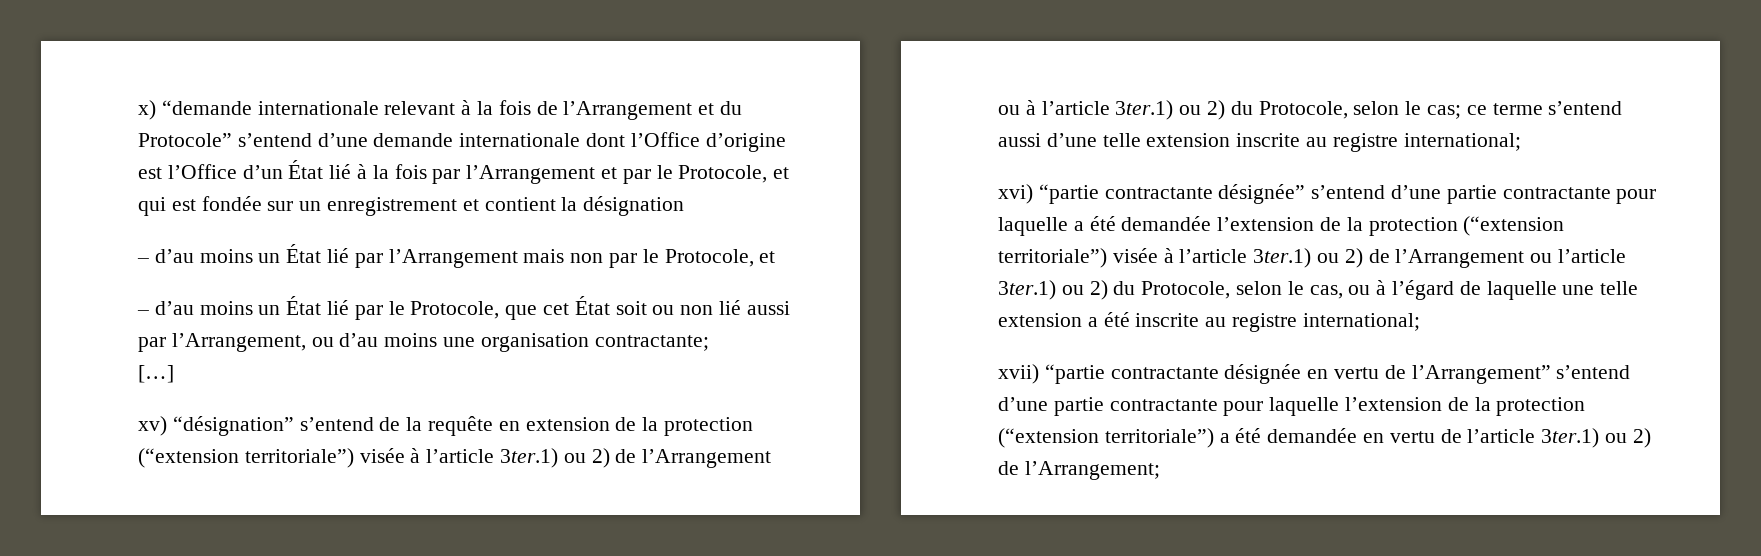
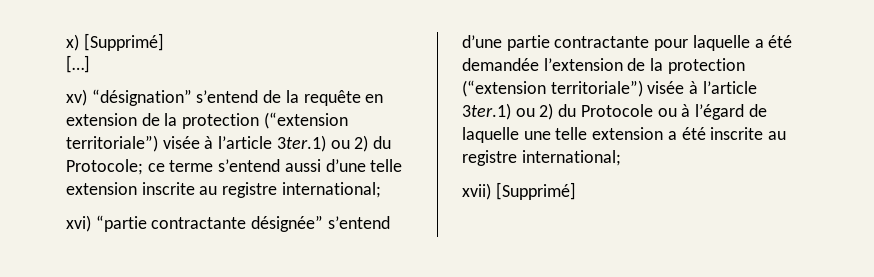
[161,100,743,120] [138,132,786,152] [138,160,790,184] [138,196,685,216] [137,244,776,268] [137,296,790,320] [138,333,709,352] “demande internationale relevant à la fois de l’Arrangement et du Protocole” s’entend d’une demande internationale dont l’Office d’origine est l’Office d’un État lié à la fois par l’Arrangement et par le Protocole, et qui est fondée sur un enregistrement et contient la désignation // – d’au moins un État lié par l’Arrangement mais non par le Protocole, et // – d’au moins un État lié par le Protocole, que cet État soit ou non lié aussi par l’Arrangement, ou d’au moins une organisation contractante; -> [83,33,164,51] [Supprimé]
[615,449,772,468] [998,100,1462,120] de l’Arrangement ou à l’article 3ter.1) ou 2) du Protocole, selon le cas; -> [373,136,392,149] [66,159,143,175] du Protocole;
[1368,249,1627,268] [998,280,1343,300] de l’Arrangement ou l’article 3ter.1) ou 2) du Protocole, selon le cas, -> [558,104,653,117] du Protocole
[1044,364,1631,384] [998,397,1586,416] [998,428,1651,448] [998,461,1160,480] “partie contractante désignée en vertu de l’Arrangement” s’entend d’une partie contractante pour laquelle l’extension de la protection (“extension territoriale”) a été demandée en vertu de l’article 3ter.1) ou 2) de l’Arrangement; -> [495,182,576,200] [Supprimé]

